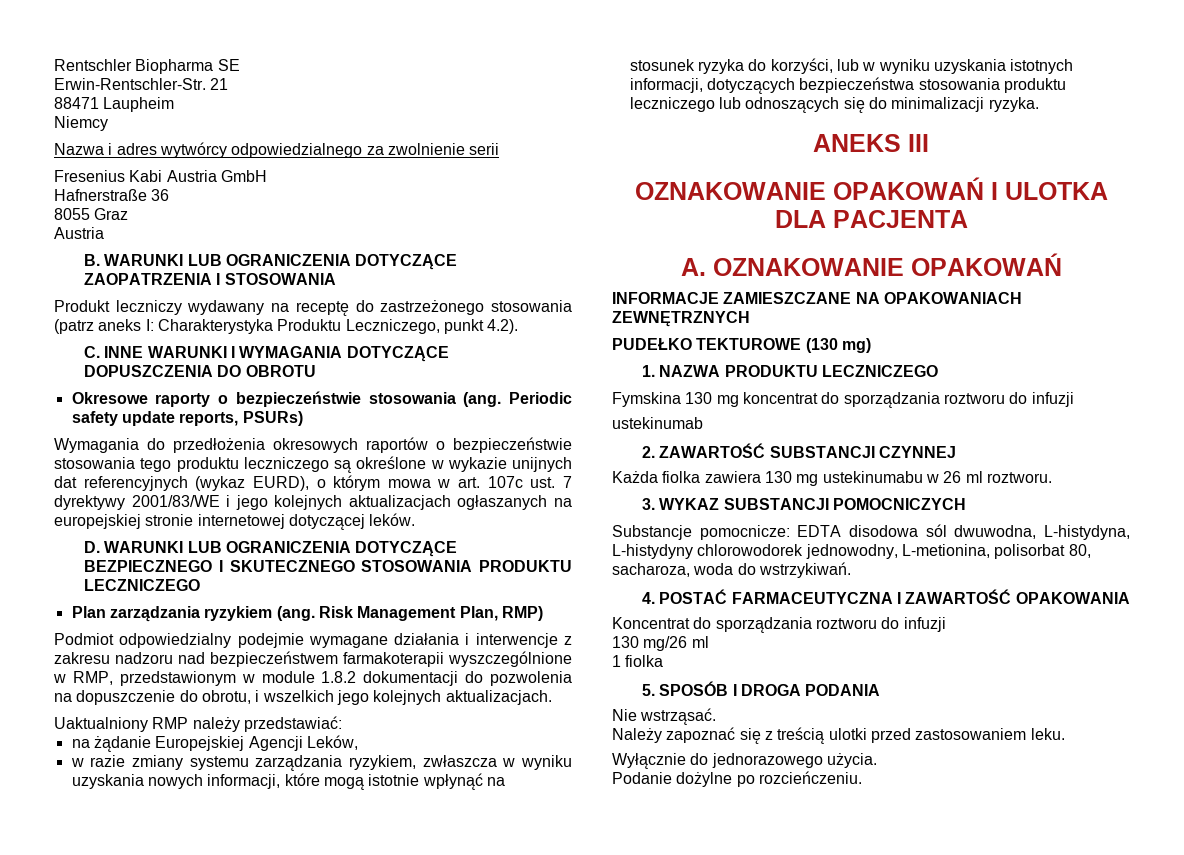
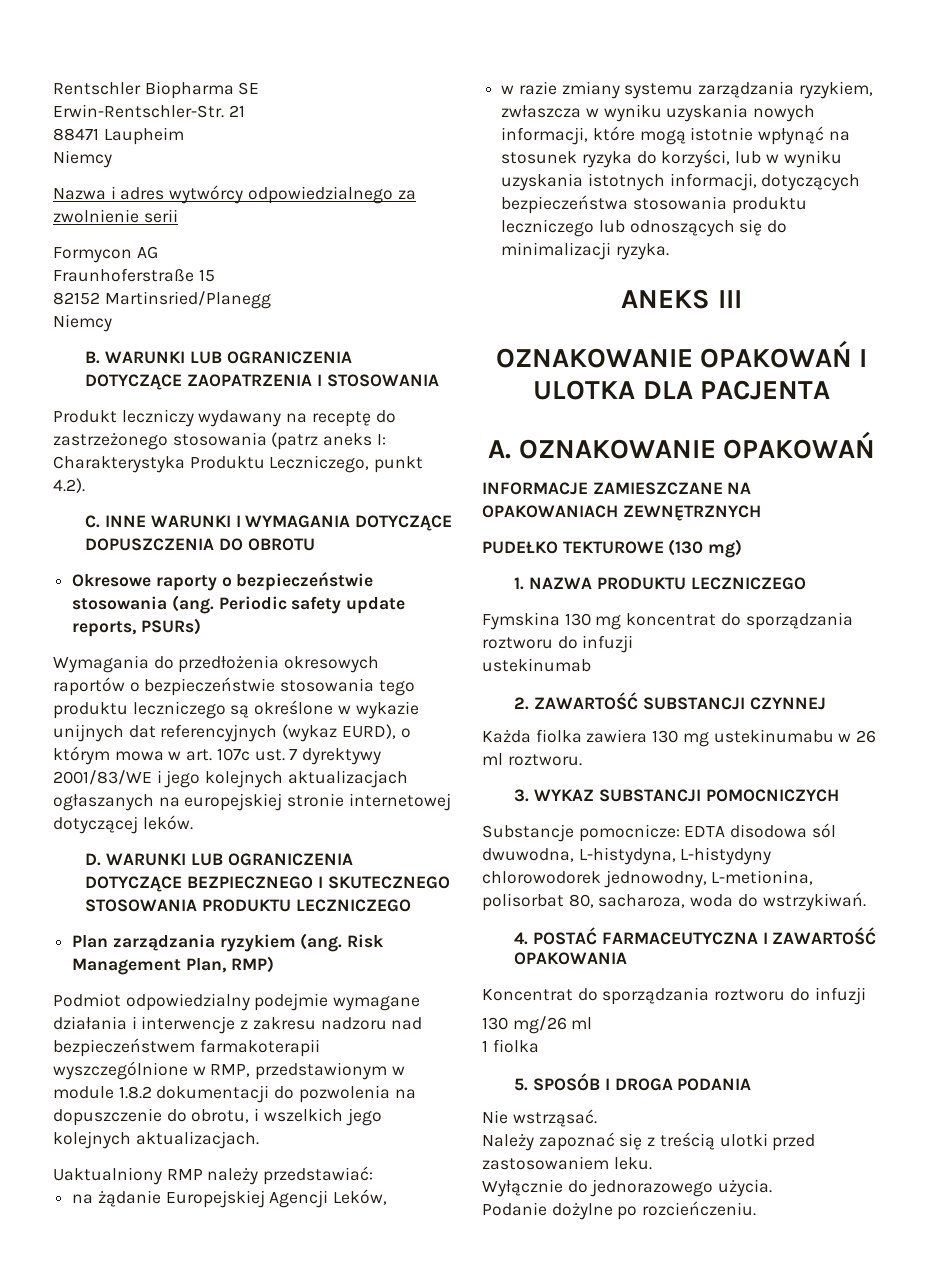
[54,170,267,182] [54,189,170,201] [54,208,129,220] [54,227,104,239] Fresenius Kabi Austria GmbH // Hafnerstraße 36 // 8055 Graz // Austria -> [53,246,158,263] [53,268,215,282] [53,291,271,309] [53,314,112,332] Formycon AG // Fraunhoferstraße 15 // 82152 Martinsried/Planegg // Niemcy

